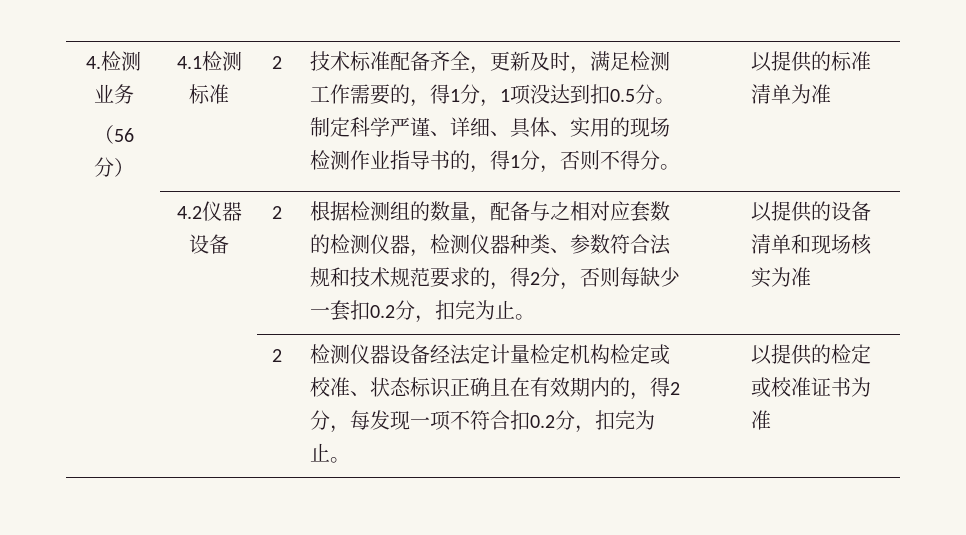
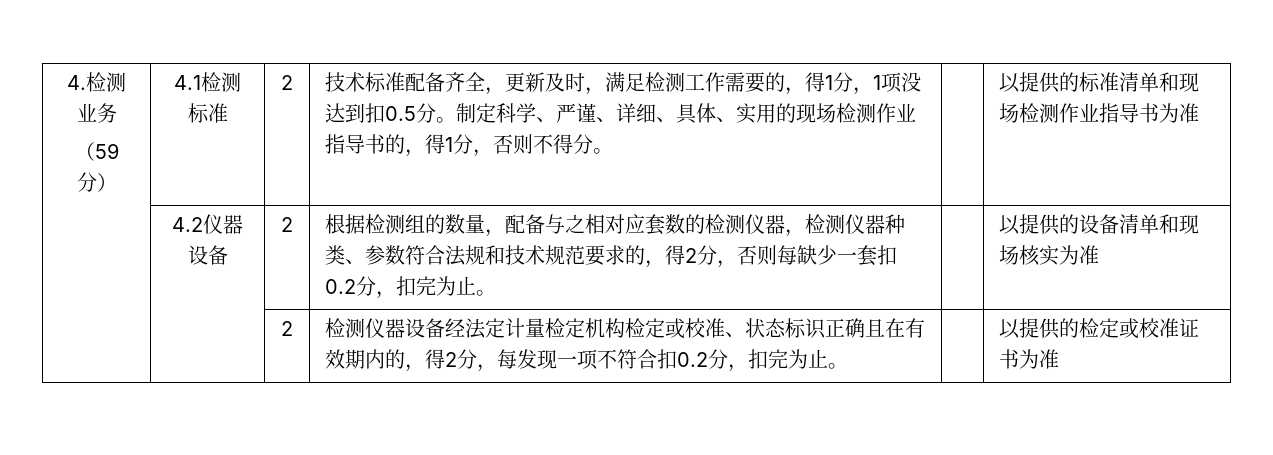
[113,128,134,142] 56 -> [94,143,119,159] 59
(390, 127) none -> [535,117,556,122] 、
(791, 94) none -> [1158,72,1199,92] [998,103,1159,123] 和现场检测作业指导书

